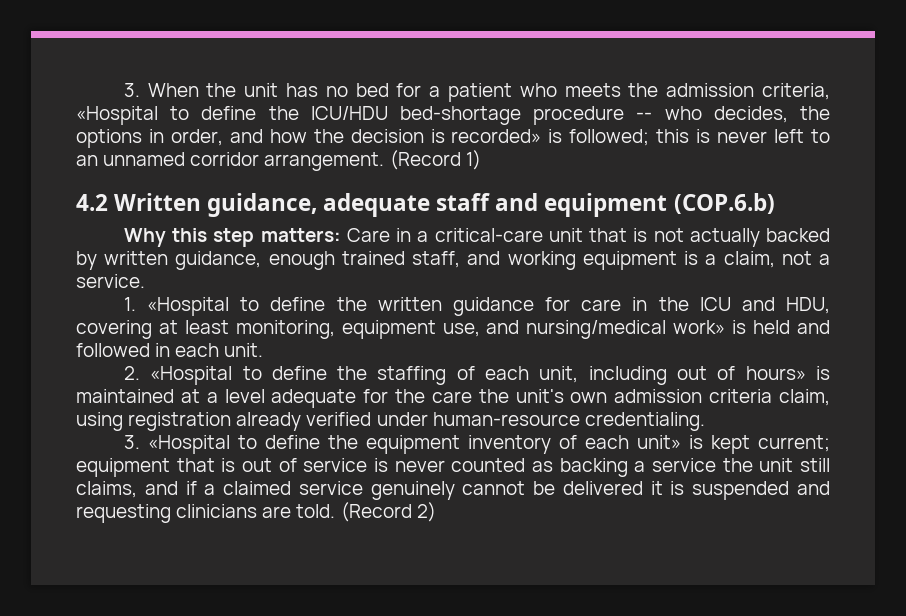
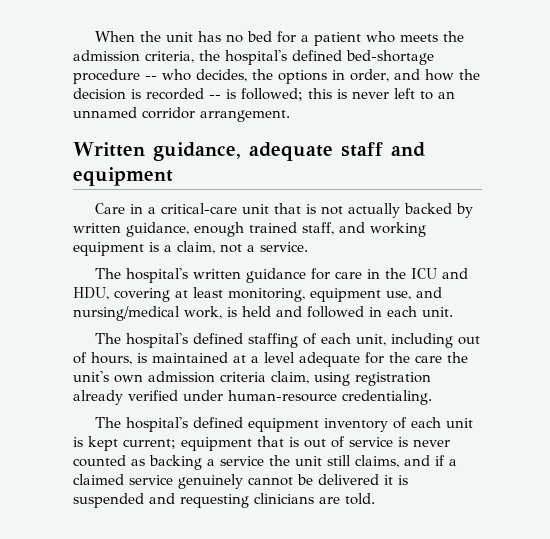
[123,83,140,97] 3. -> (95, 36) none
[76,106,388,125] «Hospital to define the ICU/HDU -> [199,50,342,65] the hospital's defined
[451,129,542,143] recorded» -> [146,88,221,100] recorded --
[389,150,481,170] [76,194,108,211] (Record 1) // 4.2 -> (290, 116) //
[673,193,775,214] [123,228,341,247] (COP.6.b) // Why this step matters: -> (173, 176) //
[123,297,367,316] 1. «Hospital to define the -> [95,268,189,283] The hospital's
[673,320,726,334] work» -> [184,306,222,319] work,
[123,366,368,385] 2. «Hospital to define the -> [95,333,244,348] The hospital's defined
[745,366,806,380] hours» -> [91,352,132,365] hours,
[123,435,358,454] 3. «Hospital to define the -> [95,417,244,432] The hospital's defined
[636,435,681,449] unit» -> [446,418,474,428] unit
[340,502,436,522] (Record 2) -> (375, 499) none

